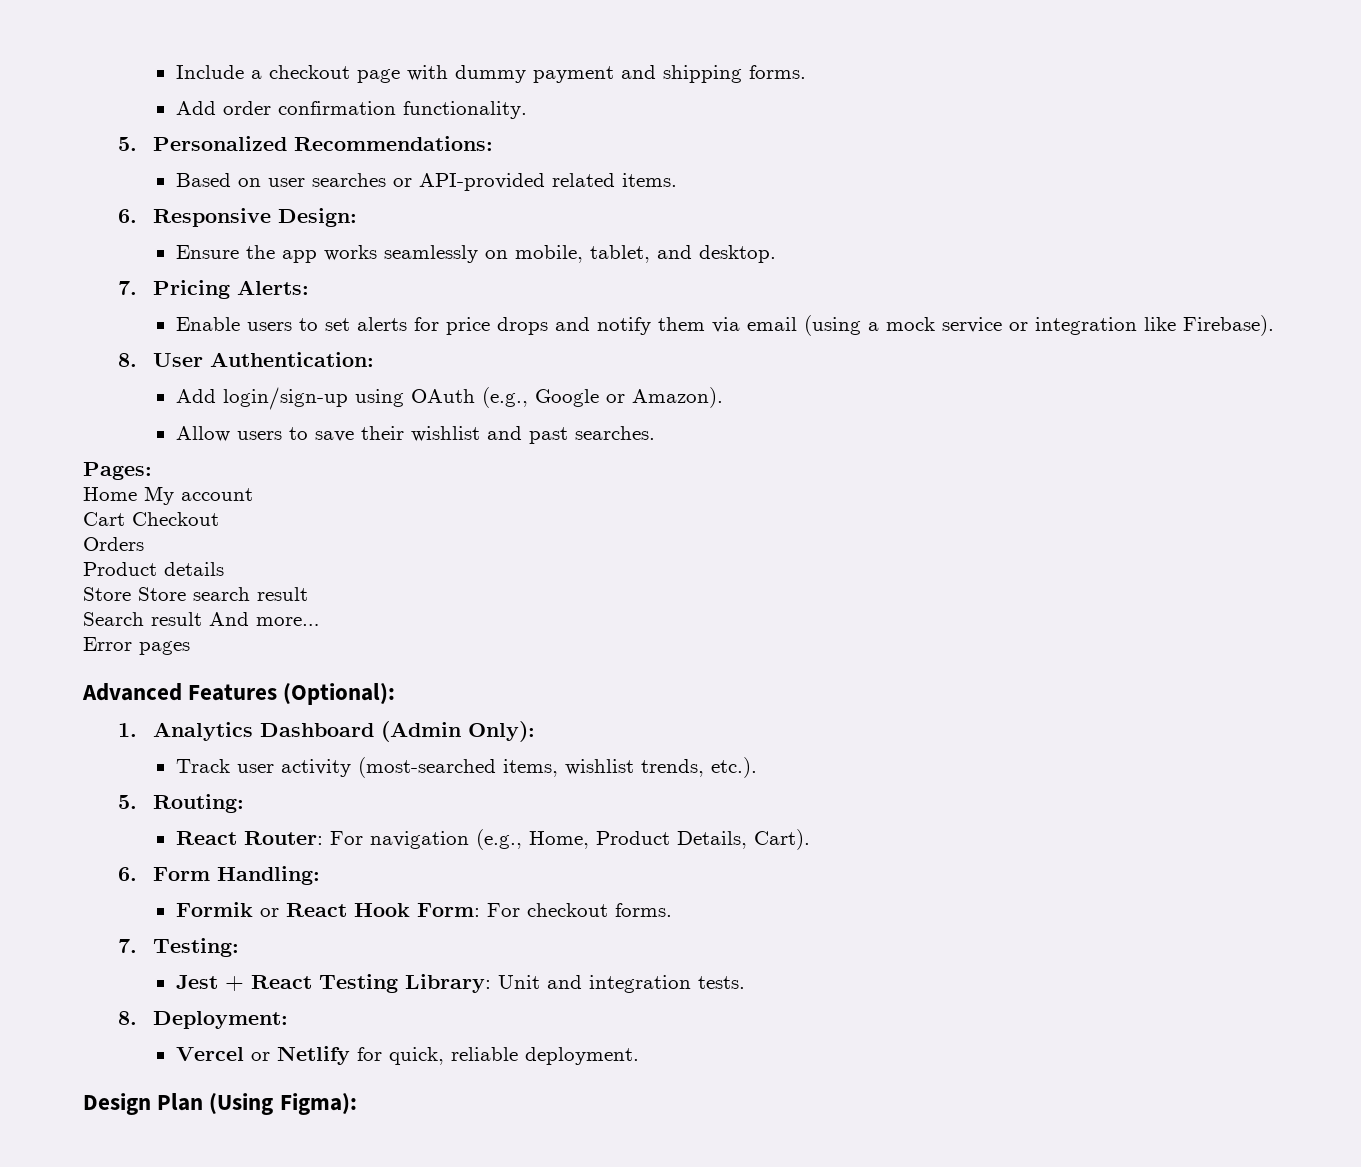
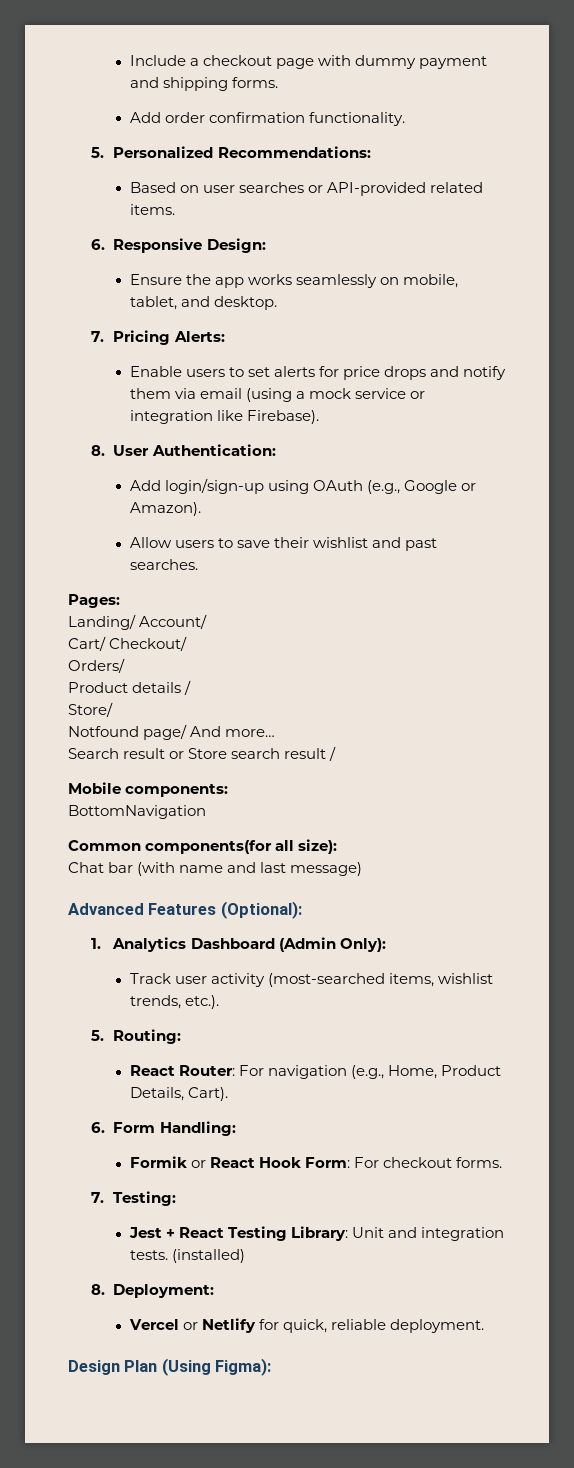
[83,486,253,505] [83,512,219,526] [83,537,144,551] [83,562,224,576] [83,587,308,601] [83,612,320,626] [83,637,190,655] Home My account // Cart Checkout // Orders // Product details // Store Store search result // Search result And more… // Error pages -> [68,614,208,630] [68,636,188,651] [68,658,125,673] [68,680,192,695] [68,702,113,717] [68,724,276,740] [68,746,337,761] [68,782,229,797] [68,805,206,819] [68,839,338,854] [68,862,363,876] Landing/ Account/ // Cart/ Checkout/ // Orders/ // Product details / // Store/ // Notfound page/ And more… // Search result or Store search result / // Mobile components: // BottomNavigation // Common components(for all size): // Chat bar (with name and last message)
(745, 982) none -> [172,1249,246,1263] (installed)

